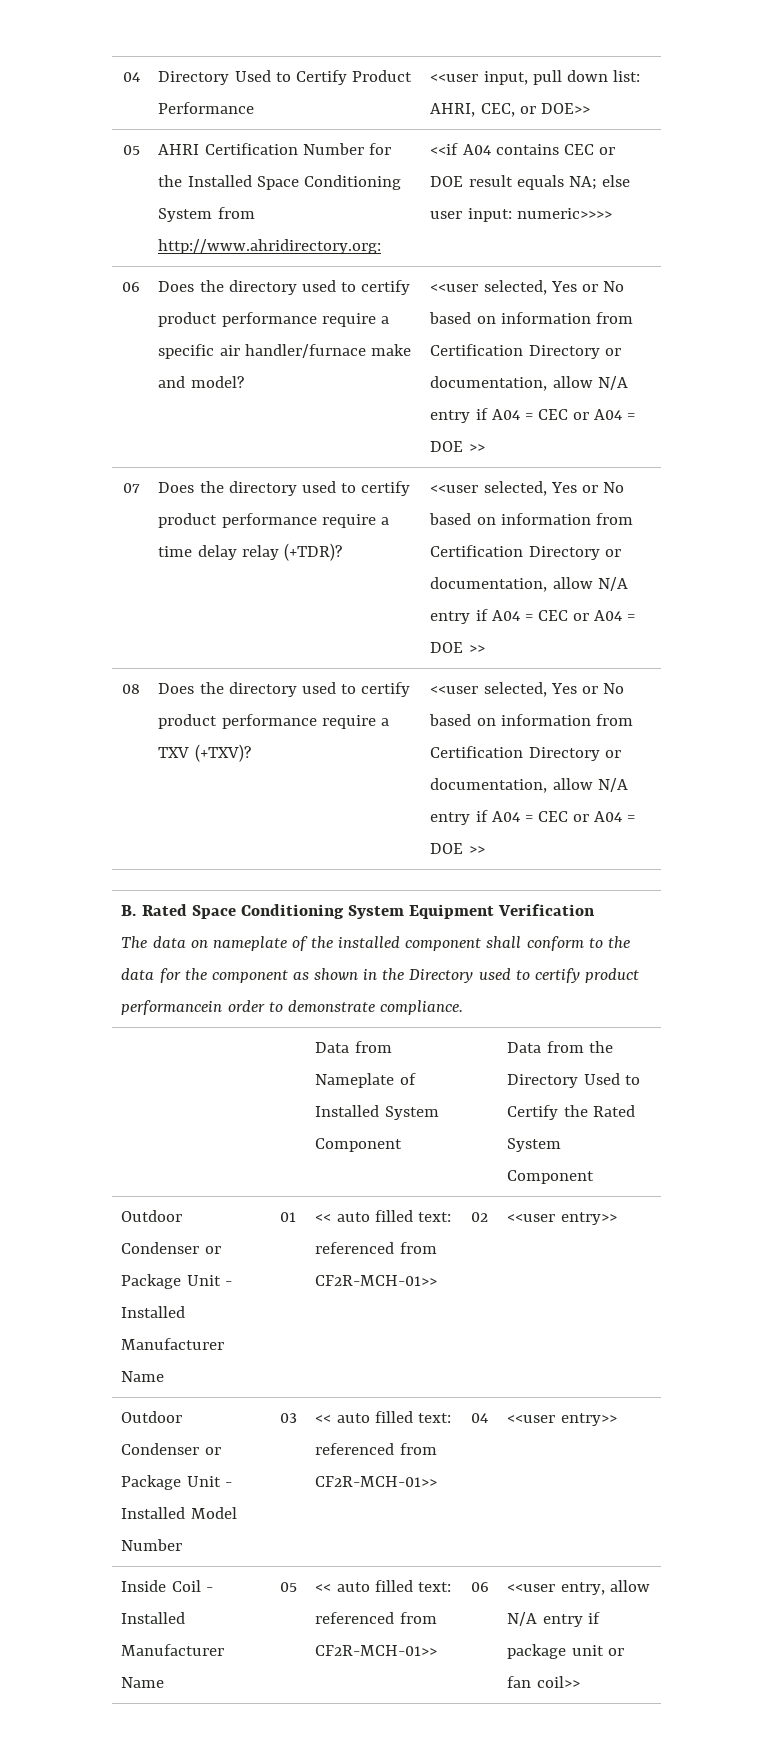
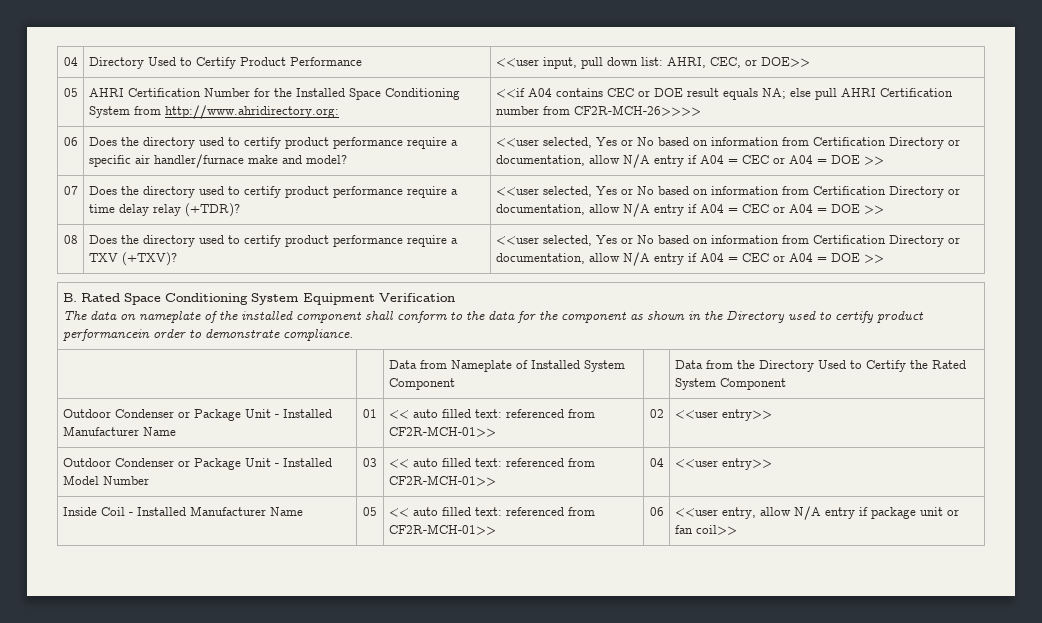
[430,208,612,222] user input: numeric>>>> -> [814,88,953,100] [495,105,701,116] pull AHRI Certification number from CF2R-MCH-26>>>>

